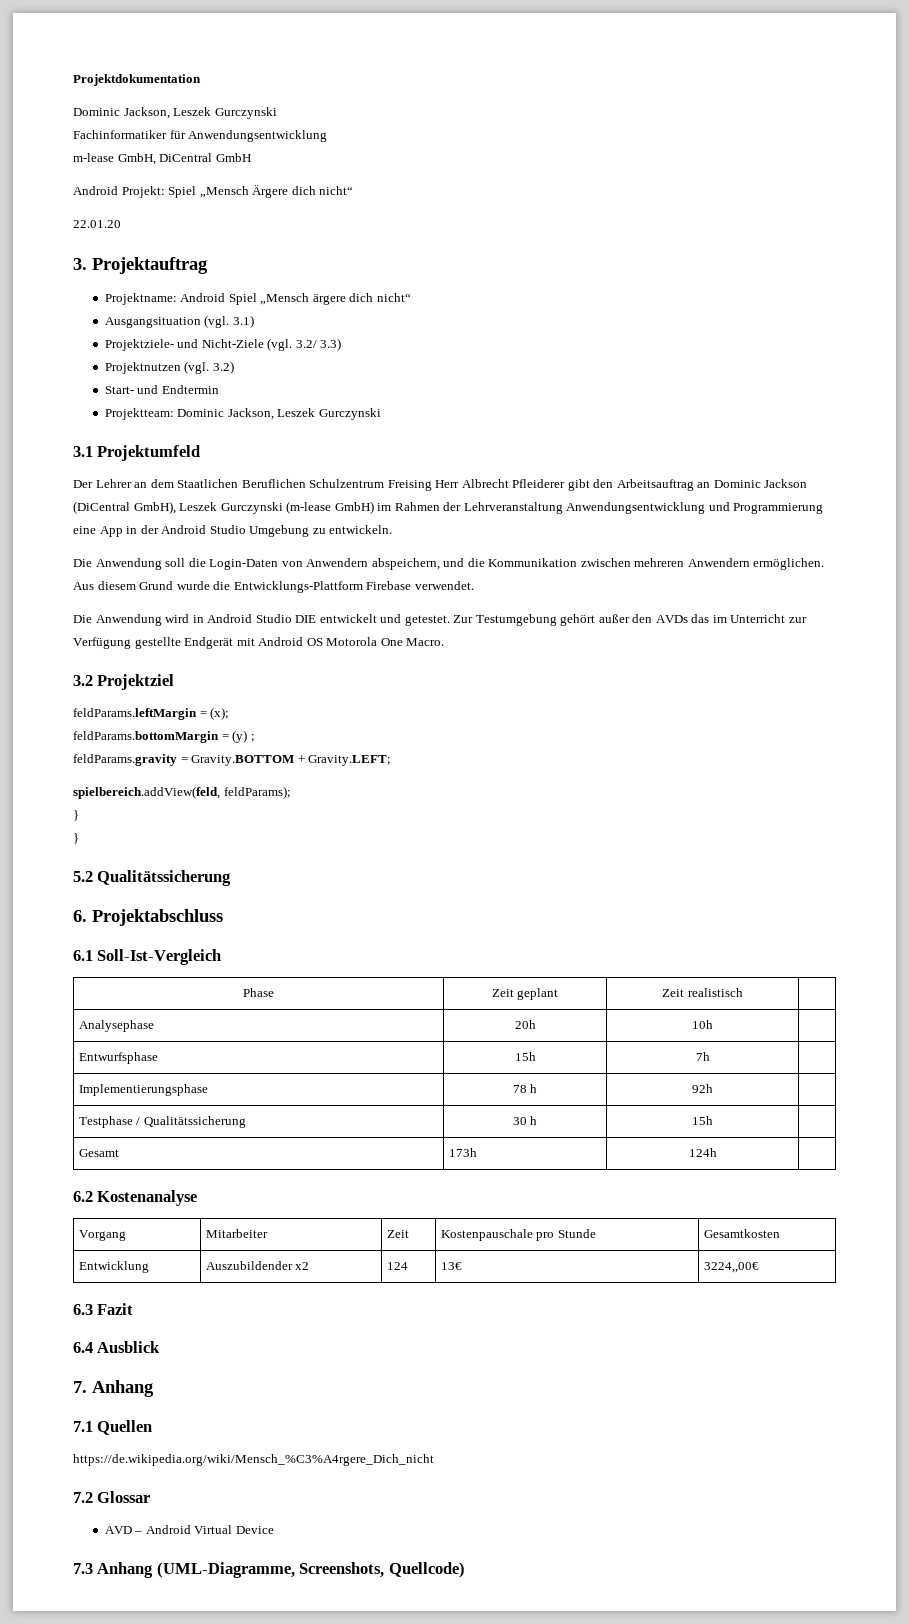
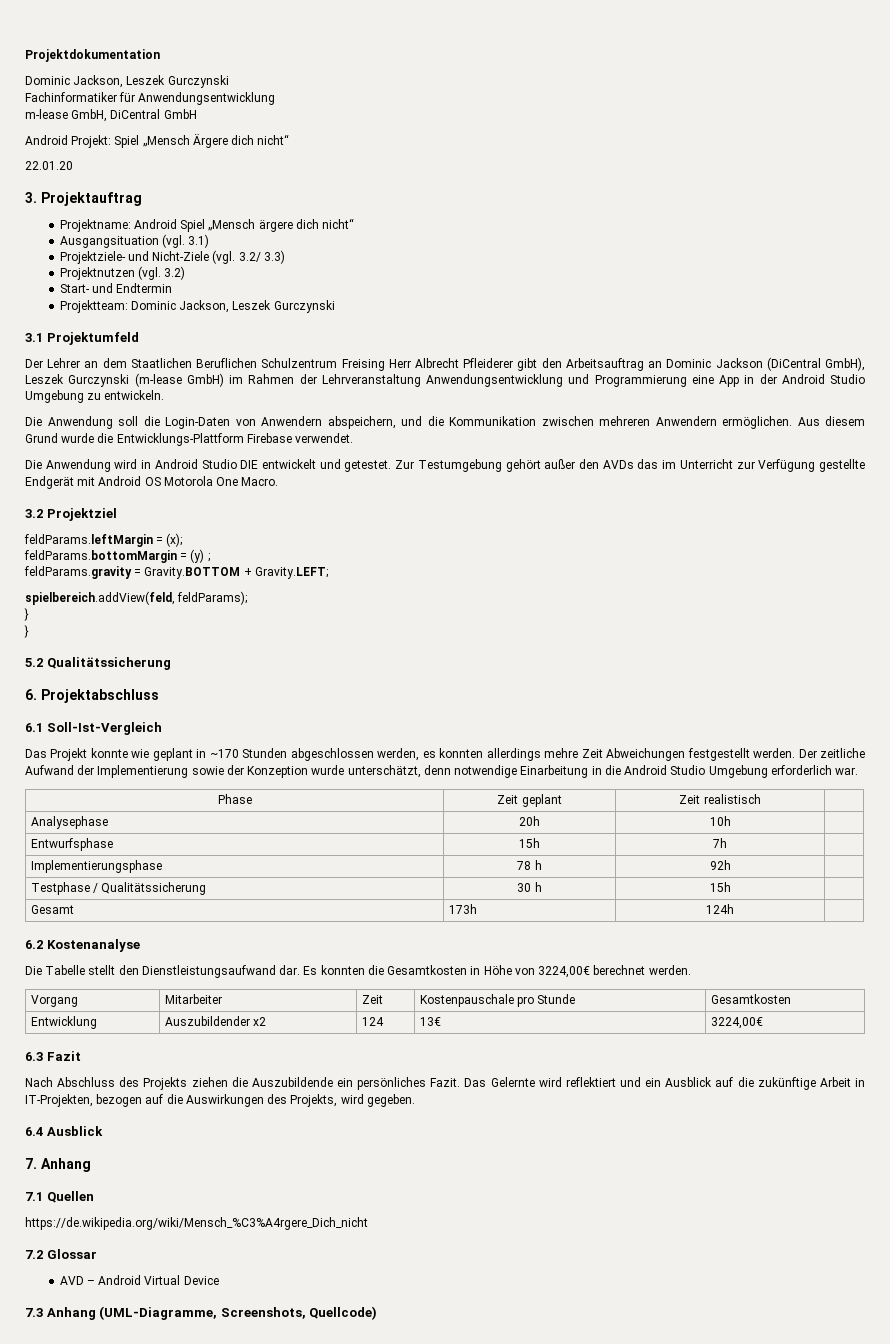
(222, 957) none -> [25,748,866,761] [25,765,859,778] // Das Projekt konnte wie geplant in ~170 Stunden abgeschlossen werden, es konnten allerdings mehre Zeit Abweichungen festgestellt werden. Der zeitliche Aufwand der Implementierung sowie der Konzeption wurde unterschätzt, denn notwendige Einarbeitung in die Android Studio Umgebung erforderlich war.
(198, 1198) none -> [25,965,691,978] // Die Tabelle stellt den Dienstleistungsaufwand dar. Es konnten die Gesamtkosten in Höhe von 3224,00€ berechnet werden.
[703,1262,759,1273] 3224,,00€ -> [710,1017,763,1029] 3224,00€
(134, 1309) none -> [25,1077,865,1090] [25,1094,415,1107] // Nach Abschluss des Projekts ziehen die Auszubildende ein persönliches Fazit. Das Gelernte wird reflektiert und ein Ausblick auf die zukünftige Arbeit in IT-Projekten, bezogen auf die Auswirkungen des Projekts, wird gegeben.

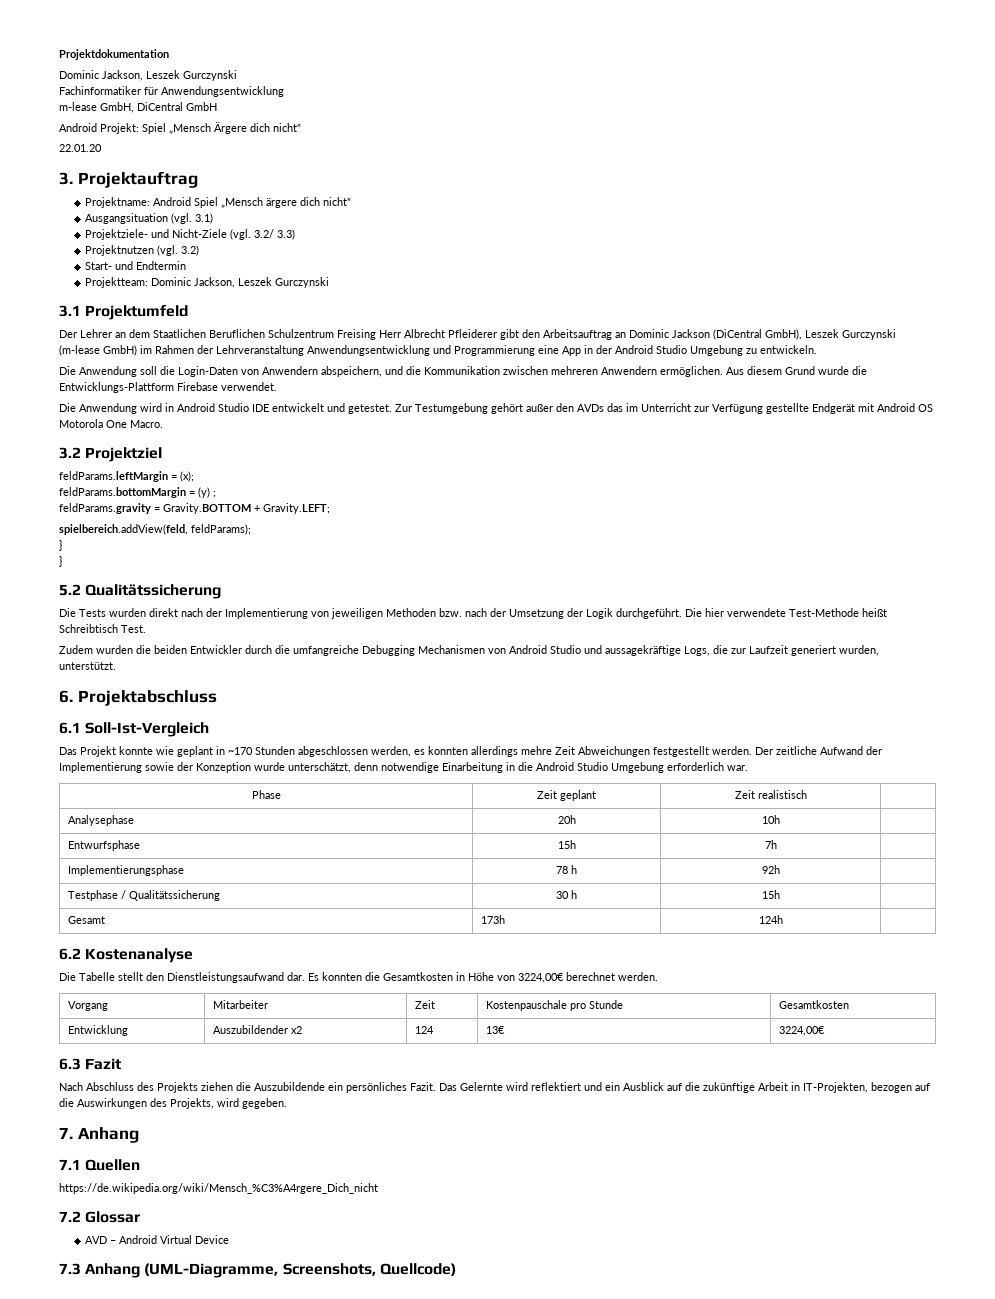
[240,460,259,469] DIE -> [252,404,269,412] IDE
(171, 663) none -> [59,608,887,619] [59,624,146,633] [59,645,879,656] [59,662,116,670] // Die Tests wurden direkt nach der Implementierung von jeweiligen Methoden bzw. nach der Umsetzung der Logik durchgeführt. Die hier verwendete Test-Methode heißt Schreibtisch Test. // Zudem wurden die beiden Entwickler durch die umfangreiche Debugging Mechanismen von Android Studio und aussagekräftige Logs, die zur Laufzeit generiert wurden, unterstützt.
[25,1126,103,1136] // 6.4 Ausblick -> (287, 1103) none

